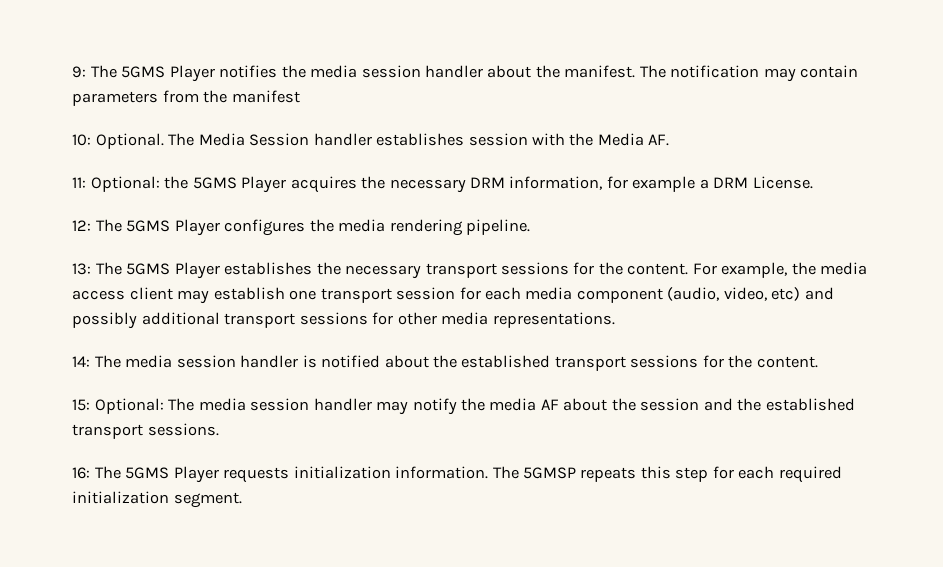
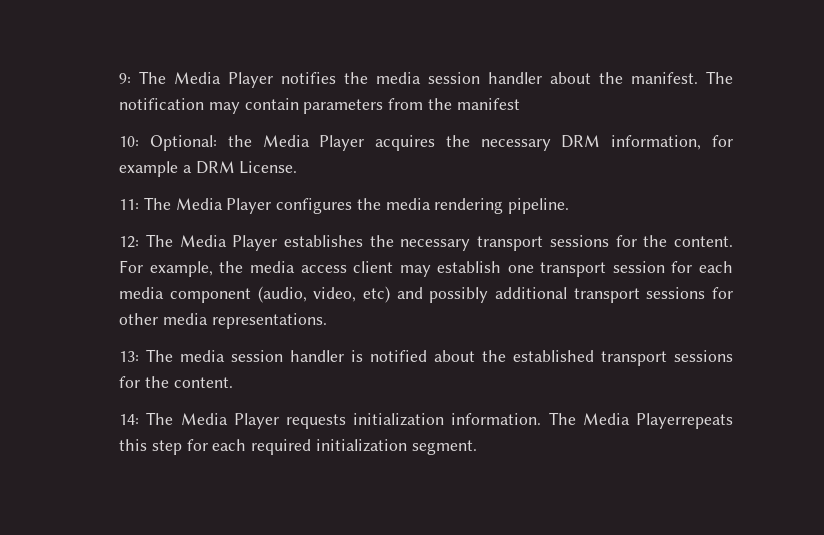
[121,66,166,78] 5GMS -> [174,72,222,84] Media
[95,133,670,149] [72,176,237,192] Optional. The Media Session handler establishes session with the Media AF. // 11: Optional: the 5GMS -> [150,135,310,151] Optional: the Media
[72,219,171,232] 12: The 5GMS -> [119,197,223,210] 11: The Media
[72,262,171,275] 13: The 5GMS -> [119,234,227,248] 12: The Media
[72,356,91,367] 14: -> [119,351,140,362] 13:
[72,398,855,415] [72,423,219,439] [72,466,170,479] 15: Optional: The media session handler may notify the media AF about the session and the established transport sessions. // 16: The 5GMS -> [119,412,228,425] 14: The Media
[523,467,637,482] 5GMSP repeats -> [582,413,733,429] Media Playerrepeats

